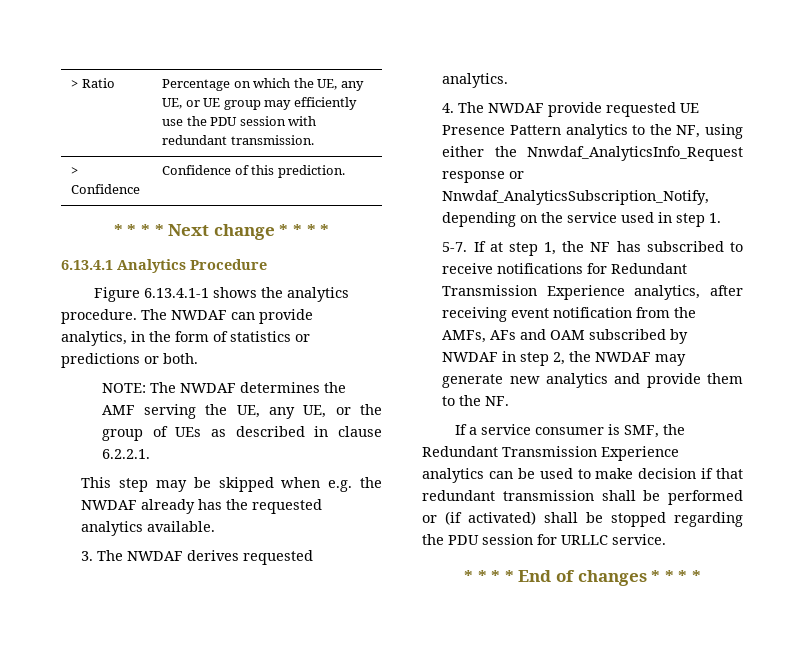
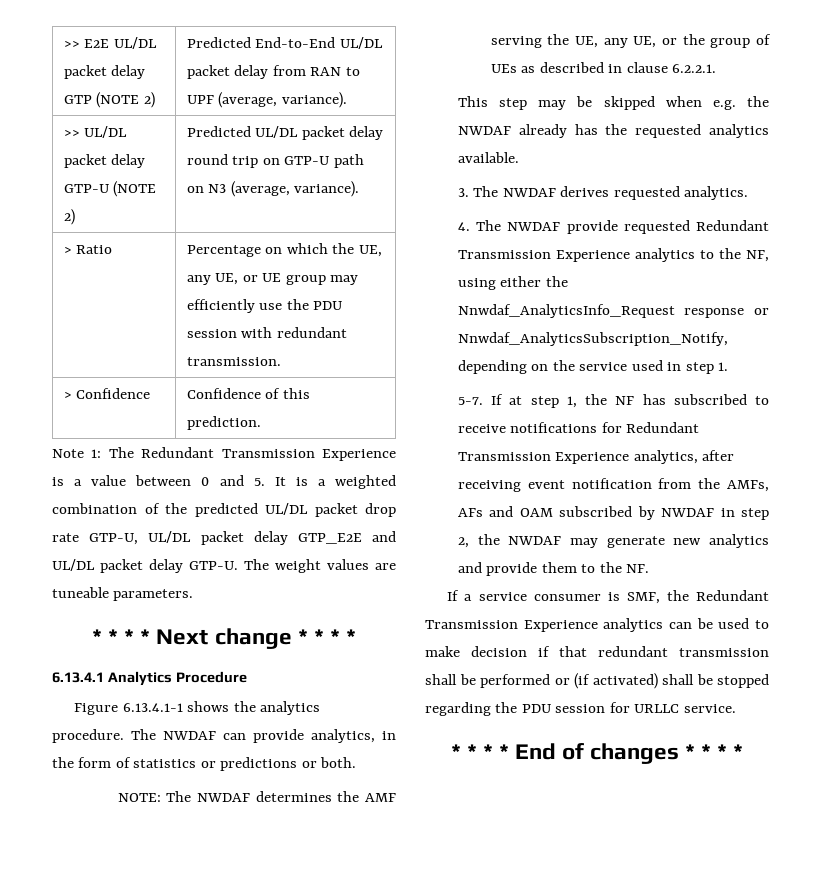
(71, 84) none -> [63,37,157,49] [63,65,146,79] [63,92,155,108] [186,37,383,49] [186,65,360,79] [186,92,347,108] [63,126,128,138] [63,154,146,168] [63,181,157,197] [63,209,75,225] [186,126,384,140] [186,154,364,168] [186,181,360,197] >> E2E UL/DL packet delay GTP (NOTE 2) | Predicted End-to-End UL/DL packet delay from RAN to UPF (average, variance). // >> UL/DL packet delay GTP-U (NOTE 2) | Predicted UL/DL packet delay round trip on GTP-U path on N3 (average, variance). //
(345, 171) none -> [52,447,396,461] [52,475,396,489] [52,503,396,517] [52,531,396,545] [52,559,396,573] [52,587,194,601] // Note 1: The Redundant Transmission Experience is a value between 0 and 5. It is a weighted combination of the predicted UL/DL packet drop rate GTP-U, UL/DL packet delay GTP_E2E and UL/DL packet delay GTP-U. The weight values are tuneable parameters.
[680,103,700,113] [442,125,562,135] UE Presence Pattern -> [696,220,769,231] [457,250,630,262] Redundant Transmission Experience

